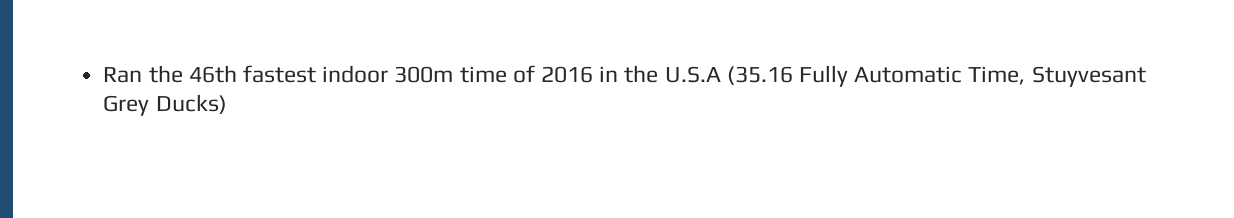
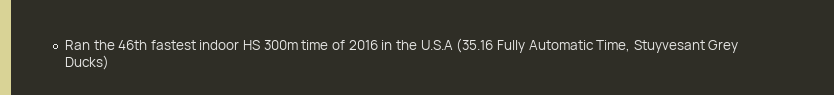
(389, 74) none -> [243,40,261,50] HS

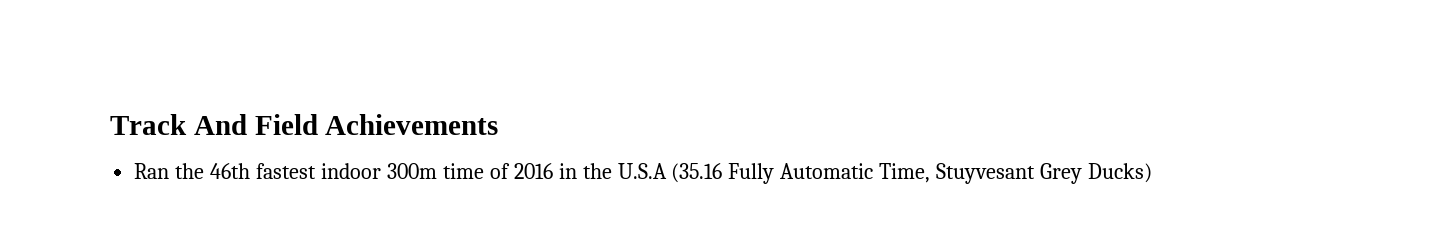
(64, 45) none -> [110,114,499,135] Track And Field Achievements //
[243,40,261,50] HS -> (381, 171) none

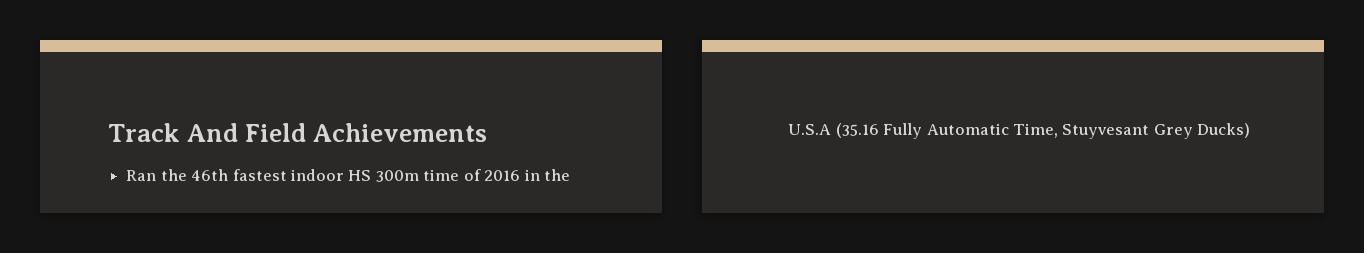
(381, 171) none -> [348,170,372,181] HS

